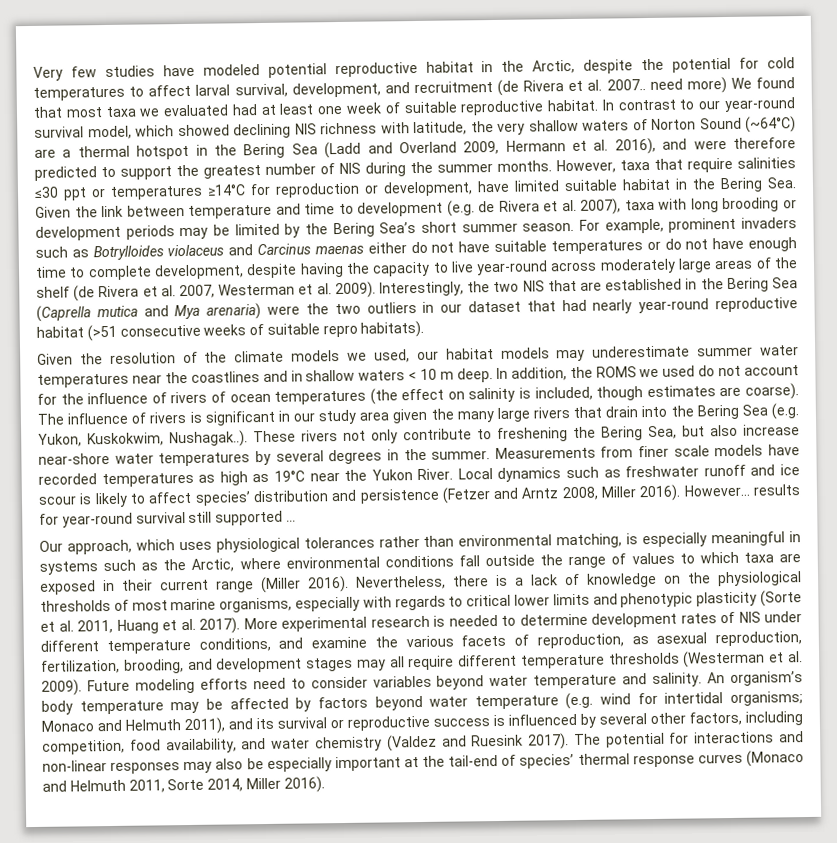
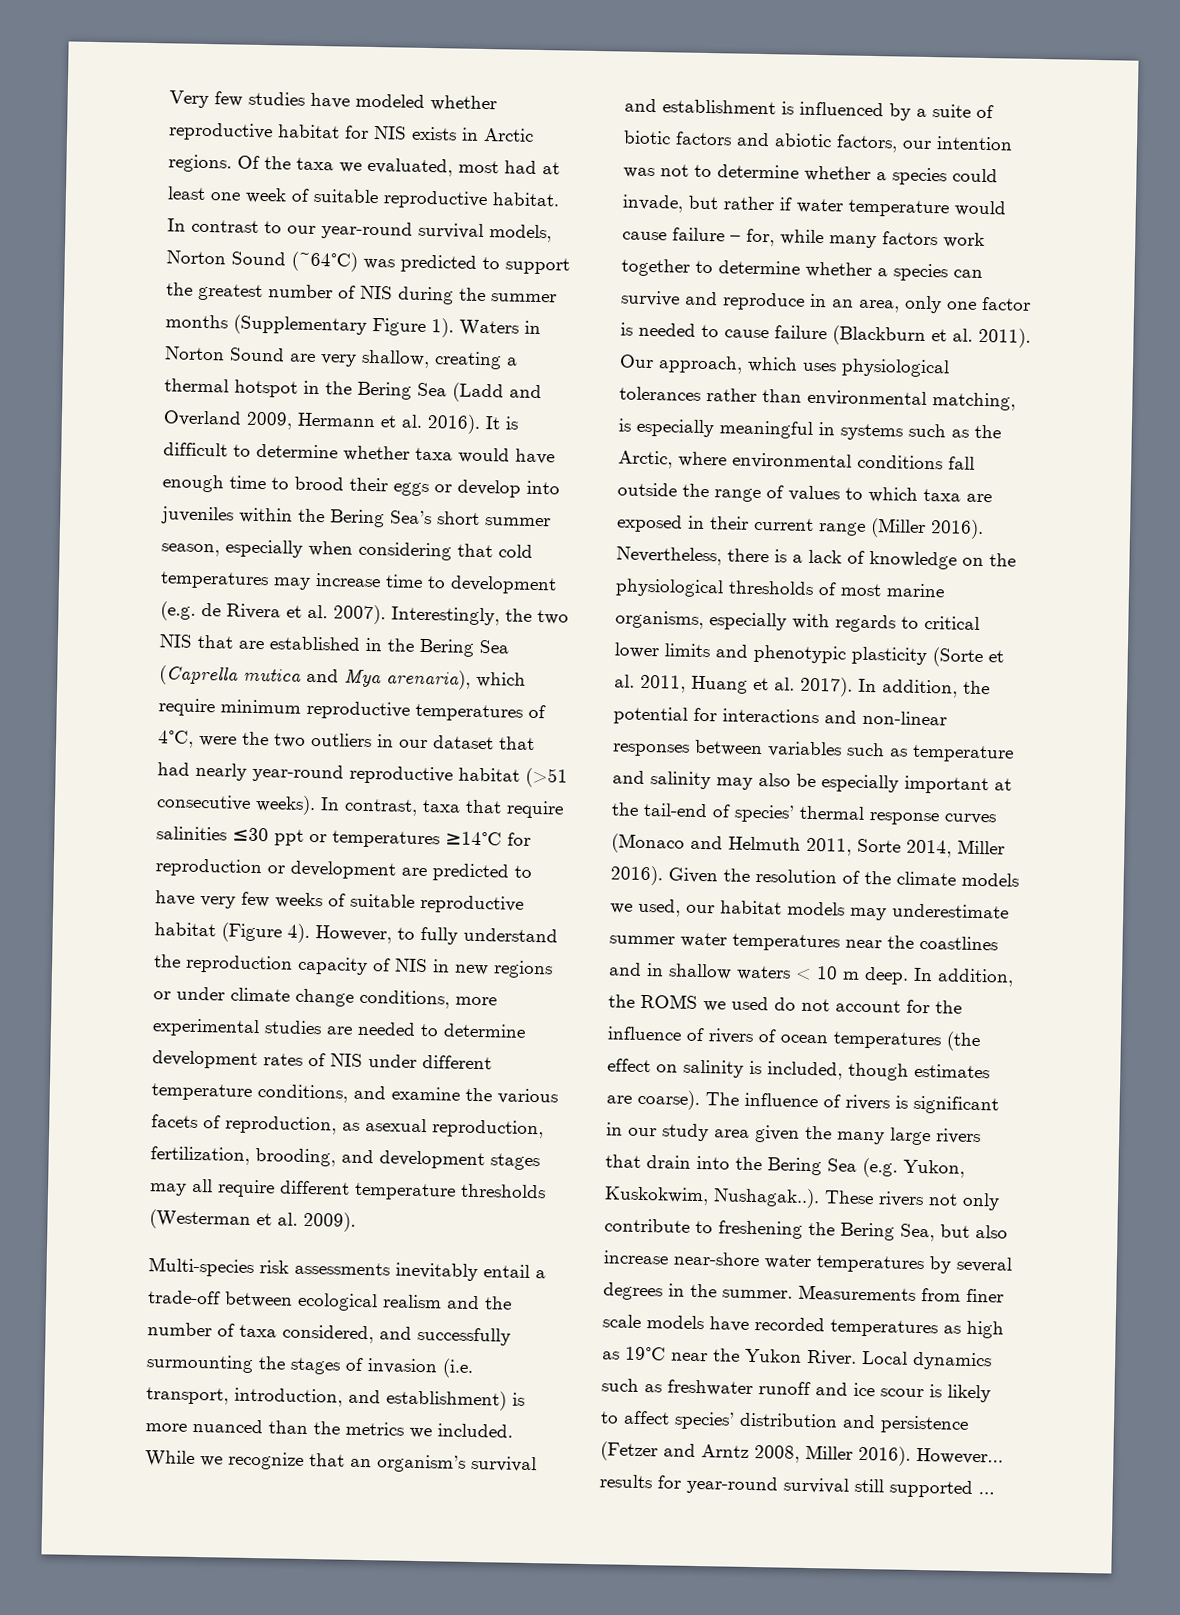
[267,57,795,78] [33,76,795,101] [33,104,230,118] potential reproductive habitat in the Arctic, despite the potential for cold temperatures to affect larval survival, development, and recruitment (de Rivera et al. 2007.. need more) We found that most taxa we evaluated -> [430,95,497,112] [168,122,534,142] [168,154,499,177] whether reproductive habitat for NIS exists in Arctic regions. Of the taxa we evaluated, most
[87,116,796,140] [34,148,56,158] model, which showed declining NIS richness with latitude, the very shallow waters of Norton Sound (~64°C) are -> [489,224,552,243] [166,250,570,275] [166,282,557,305] [165,314,541,338] [164,346,502,370] models, Norton Sound (~64°C) was predicted to support the greatest number of NIS during the summer months (Supplementary Figure 1). Waters in Norton Sound are very shallow, creating
[614,137,797,155] [34,157,796,181] [34,177,797,201] [35,203,301,219] 2016), and were therefore predicted to support the greatest number of NIS during the summer months. However, taxa that require salinities ≤30 ppt or temperatures ≥14°C for reproduction or development, have limited suitable habitat in the Bering Sea. Given the link between temperature and -> [427,414,519,434] [163,442,555,465] [162,474,560,498] [161,506,551,528] [161,539,533,561] [160,571,381,590] 2016). It is difficult to determine whether taxa would have enough time to brood their eggs or develop into juveniles within the Bering Sea’s short summer season, especially when considering that cold temperatures may increase
[580,197,797,215] [35,217,797,241] [35,237,798,261] [35,257,798,281] [36,281,376,302] 2007), taxa with long brooding or development periods may be limited by the Bering Sea’s short summer season. For example, prominent invaders such as Botrylloides violaceus and Carcinus maenas either do not have suitable temperatures or do not have enough time to complete development, despite having the capacity to live year-round across moderately large areas of the shelf (de Rivera et al. 2007, Westerman et al. 2009). -> [333,604,386,625] 2007).
[206,303,262,320] arenaria) -> [386,669,526,690] [158,698,546,722] [158,730,194,748] arenaria), which require minimum reproductive temperatures of 4°C,
[203,320,425,338] weeks of suitable repro habitats). // -> [255,794,564,819] [156,826,531,849] [155,858,532,882] [155,890,524,914] [154,922,558,945] [154,954,553,979] [153,986,497,1009] [152,1018,526,1038] [152,1050,492,1070] [151,1083,558,1105] [151,1114,544,1139] [150,1146,540,1171] [149,1178,546,1201] [149,1209,356,1232] [148,1257,546,1282] [148,1290,512,1312] [147,1322,511,1346] [146,1354,474,1378] [146,1387,525,1411] [145,1418,513,1439] [145,1450,537,1473] [624,98,994,121] [623,130,1013,153] [623,164,998,186] [622,194,1006,218] [622,227,985,249] [621,258,983,282] [621,290,1031,314] [620,322,1031,348] [619,354,950,378] [619,386,1016,411] [618,418,1001,441] [618,450,975,470] [617,482,992,503] [616,514,984,540] [616,546,1016,570] [615,578,945,598] [615,610,980,633] [614,642,1004,668] [614,674,990,698] [613,706,947,726] [612,739,1014,763] [612,770,1012,795] [611,802,996,826] [611,833,1005,858] [610,865,663,886] weeks). In contrast, taxa that require salinities ≤30 ppt or temperatures ≥14°C for reproduction or development are predicted to have very few weeks of suitable reproductive habitat (Figure 4). However, to fully understand the reproduction capacity of NIS in new regions or under climate change conditions, more experimental studies are needed to determine development rates of NIS under different temperature conditions, and examine the various facets of reproduction, as asexual reproduction, fertilization, brooding, and development stages may all require different temperature thresholds (Westerman et al. 2009). // Multi-species risk assessments inevitably entail a trade-off between ecological realism and the number of taxa considered, and successfully surmounting the stages of invasion (i.e. transport, introduction, and establishment) is more nuanced than the metrics we included. While we recognize that an organism’s survival and establishment is influenced by a suite of biotic factors and abiotic factors, our intention was not to determine whether a species could invade, but rather if water temperature would cause failure – for, while many factors work together to determine whether a species can survive and reproduce in an area, only one factor is needed to cause failure (Blackburn et al. 2011). Our approach, which uses physiological tolerances rather than environmental matching, is especially meaningful in systems such as the Arctic, where environmental conditions fall outside the range of values to which taxa are exposed in their current range (Miller 2016). Nevertheless, there is a lack of knowledge on the physiological thresholds of most marine organisms, especially with regards to critical lower limits and phenotypic plasticity (Sorte et al. 2011, Huang et al. 2017). In addition, the potential for interactions and non-linear responses between variables such as temperature and salinity may also be especially important at the tail-end of species’ thermal response curves (Monaco and Helmuth 2011, Sorte 2014, Miller 2016).
[39,531,801,555] [39,551,802,575] [40,571,802,595] [40,590,802,613] [40,611,802,634] [40,631,802,655] [41,650,803,674] [41,671,804,696] [41,691,803,715] [41,711,803,735] [42,731,805,755] [42,750,804,775] [42,776,325,793] // Our approach, which uses physiological tolerances rather than environmental matching, is especially meaningful in systems such as the Arctic, where environmental conditions fall outside the range of values to which taxa are exposed in their current range (Miller 2016). Nevertheless, there is a lack of knowledge on the physiological thresholds of most marine organisms, especially with regards to critical lower limits and phenotypic plasticity (Sorte et al. 2011, Huang et al. 2017). More experimental research is needed to determine development rates of NIS under different temperature conditions, and examine the various facets of reproduction, as asexual reproduction, fertilization, brooding, and development stages may all require different temperature thresholds (Westerman et al. 2009). Future modeling efforts need to consider variables beyond water temperature and salinity. An organism’s body temperature may be affected by factors beyond water temperature (e.g. wind for intertidal organisms; Monaco and Helmuth 2011), and its survival or reproductive success is influenced by several other factors, including competition, food availability, and water chemistry (Valdez and Ruesink 2017). The potential for interactions and non-linear responses may also be especially important at the tail-end of species’ thermal response curves (Monaco and Helmuth 2011, Sorte 2014, Miller 2016). -> (995, 1493) none

